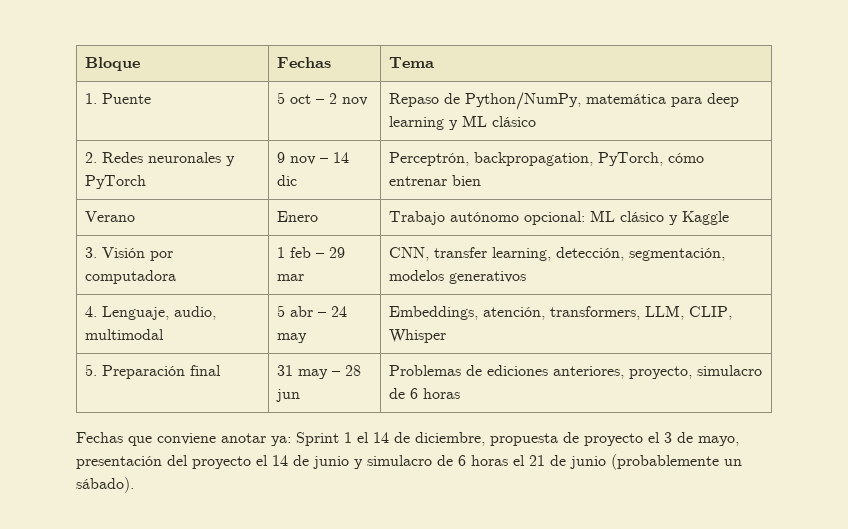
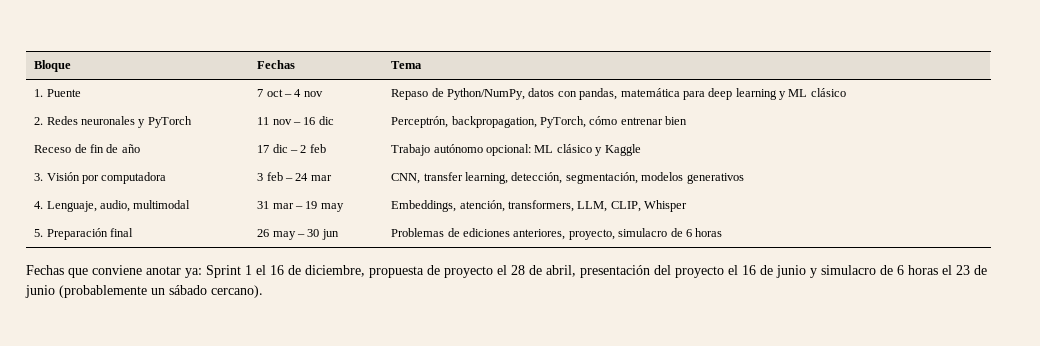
[277,92,286,104] 5 -> [257,89,264,97] 7
[329,93,338,104] 2 -> [294,89,302,97] 4
(582, 101) none -> [528,88,618,100] datos con pandas,
[277,152,286,163] 9 -> [257,117,270,125] 11
[333,152,350,163] 14 -> [303,117,316,125] 16
[85,211,136,222] [277,211,319,222] Verano | Enero -> [34,144,140,153] [257,144,326,153] Receso de fin de año | 17 dic – 2 feb
[277,247,286,258] 1 -> [257,173,264,181] 3
[329,247,346,258] 29 -> [295,173,309,181] 24
[277,305,348,317] 5 abr – 24 -> [257,201,318,209] 31 mar – 19
[277,365,294,376] 31 -> [257,229,270,237] 26
[345,365,362,376] 28 -> [307,229,320,237] 30
[373,432,389,443] 14 -> [270,265,284,275] 16
[664,432,739,446] 3 de mayo, -> [511,265,576,277] 28 de abril,
[272,455,288,466] 14 -> [742,265,756,275] 16
[529,455,545,466] 21 -> [956,265,970,275] 23
[76,477,134,493] sábado). -> [169,285,263,298] sábado cercano).

